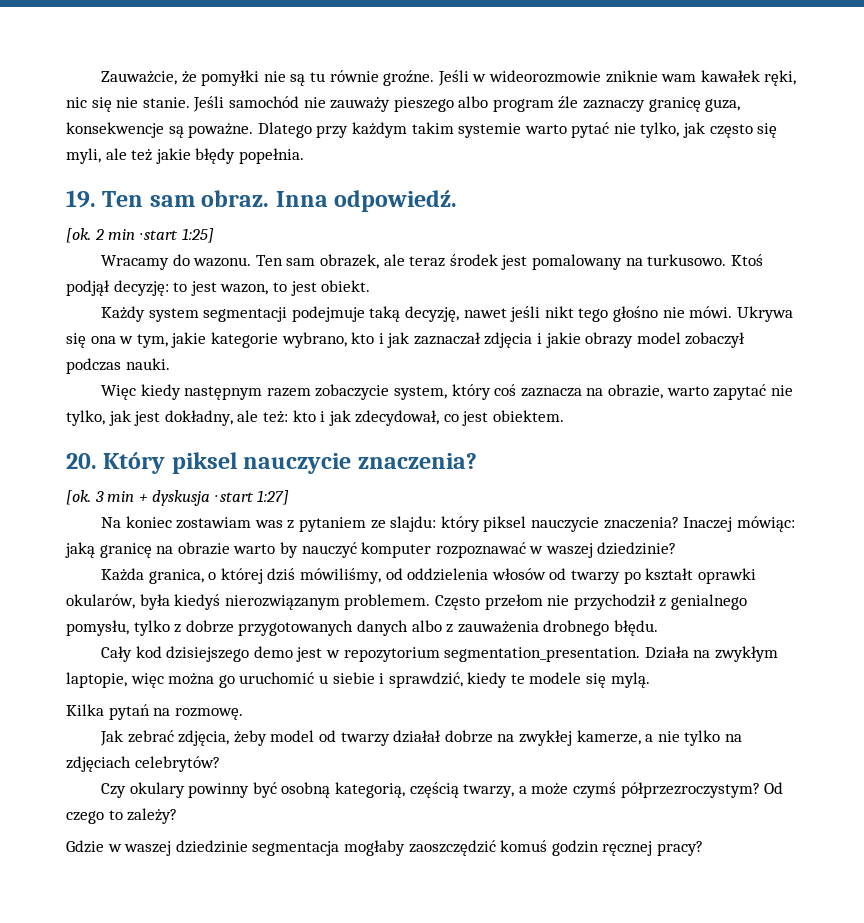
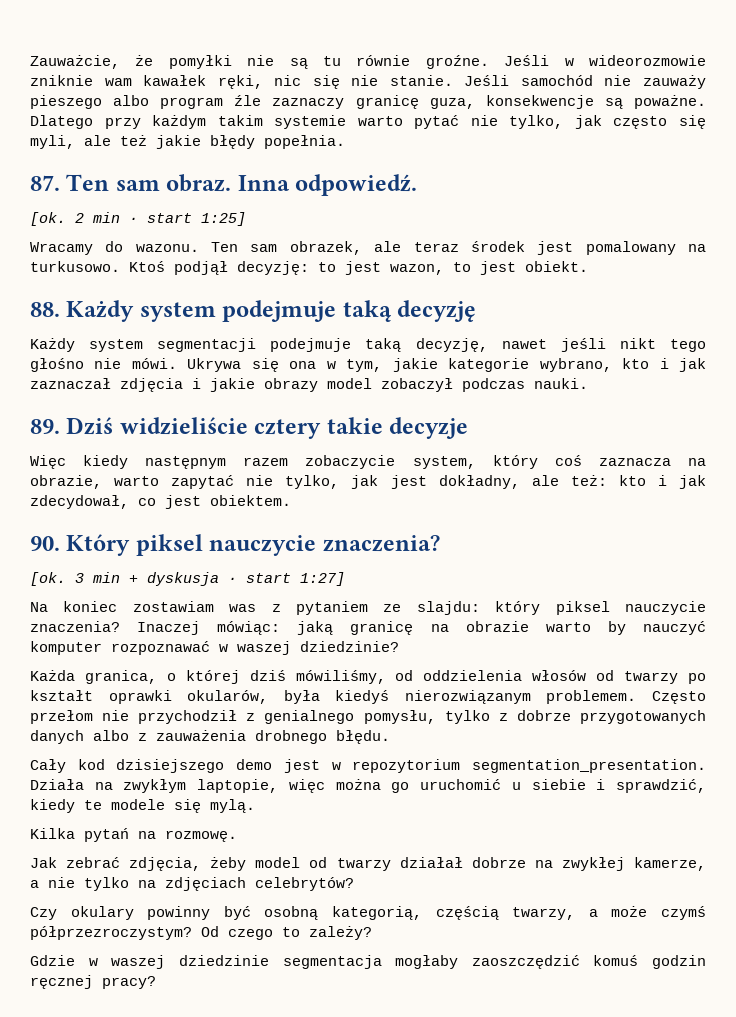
[66,190,96,208] 19. -> [30,175,60,191] 87.
(371, 286) none -> [30,300,477,322] // 88. Każdy system podejmuje taką decyzję
(170, 364) none -> [30,417,469,439] // 89. Dziś widzieliście cztery takie decyzje
[66,453,97,469] 20. -> [30,536,60,551] 90.

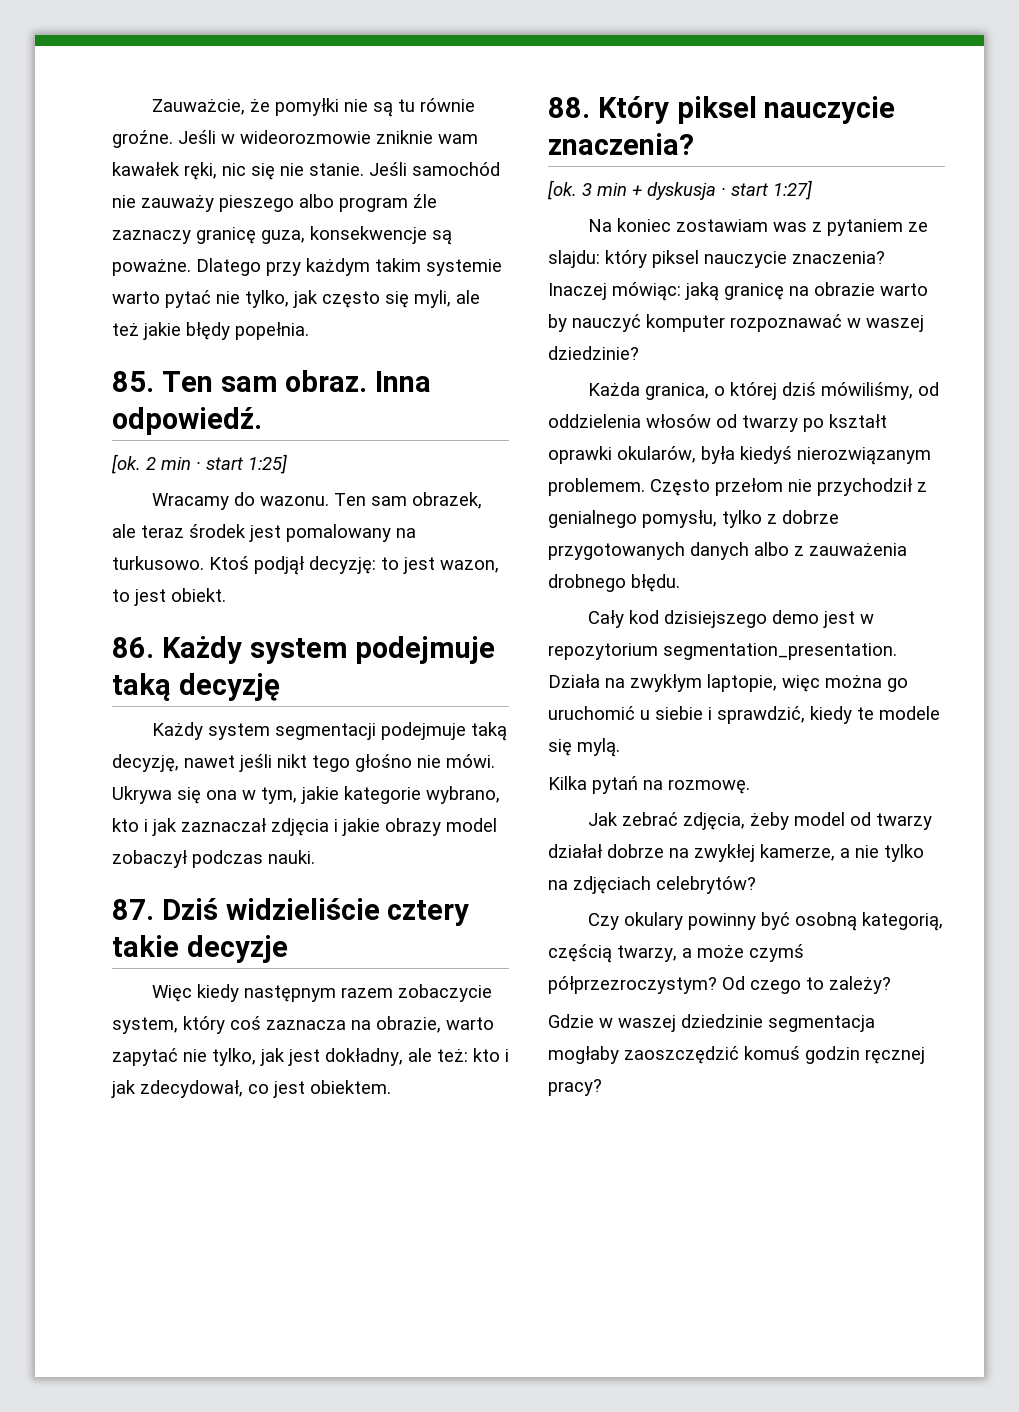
[30,175,60,191] 87. -> [112,371,154,392] 85.
[30,302,60,317] 88. -> [112,637,154,658] 86.
[30,419,60,434] 89. -> [112,899,154,920] 87.
[30,536,60,551] 90. -> [548,97,590,118] 88.

